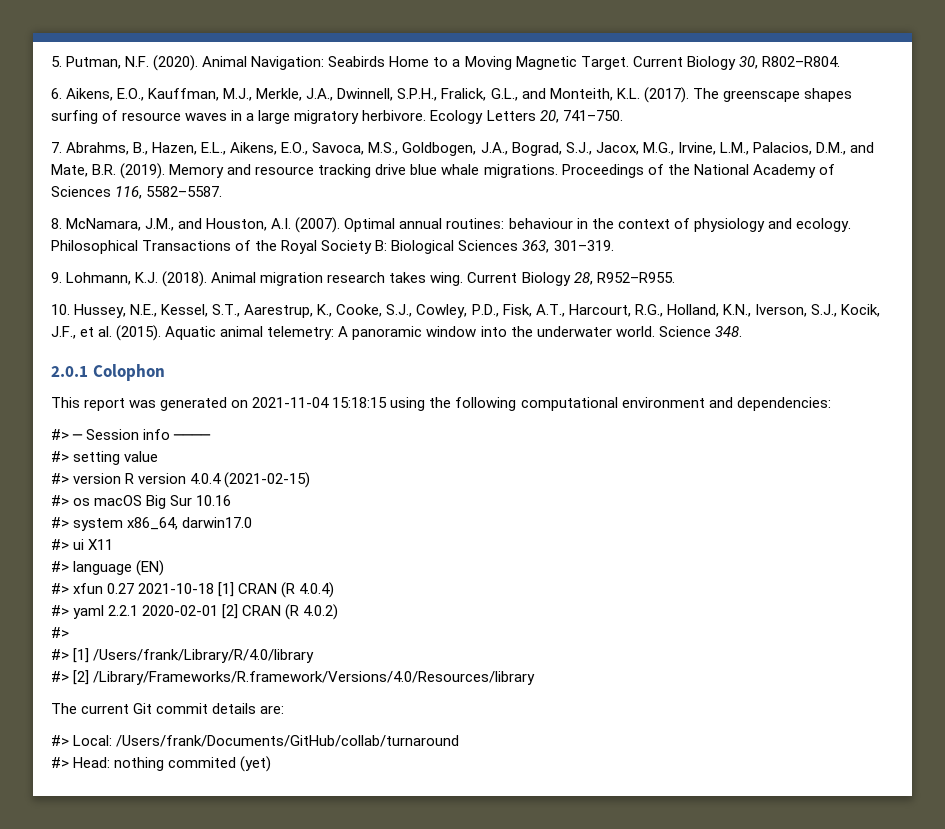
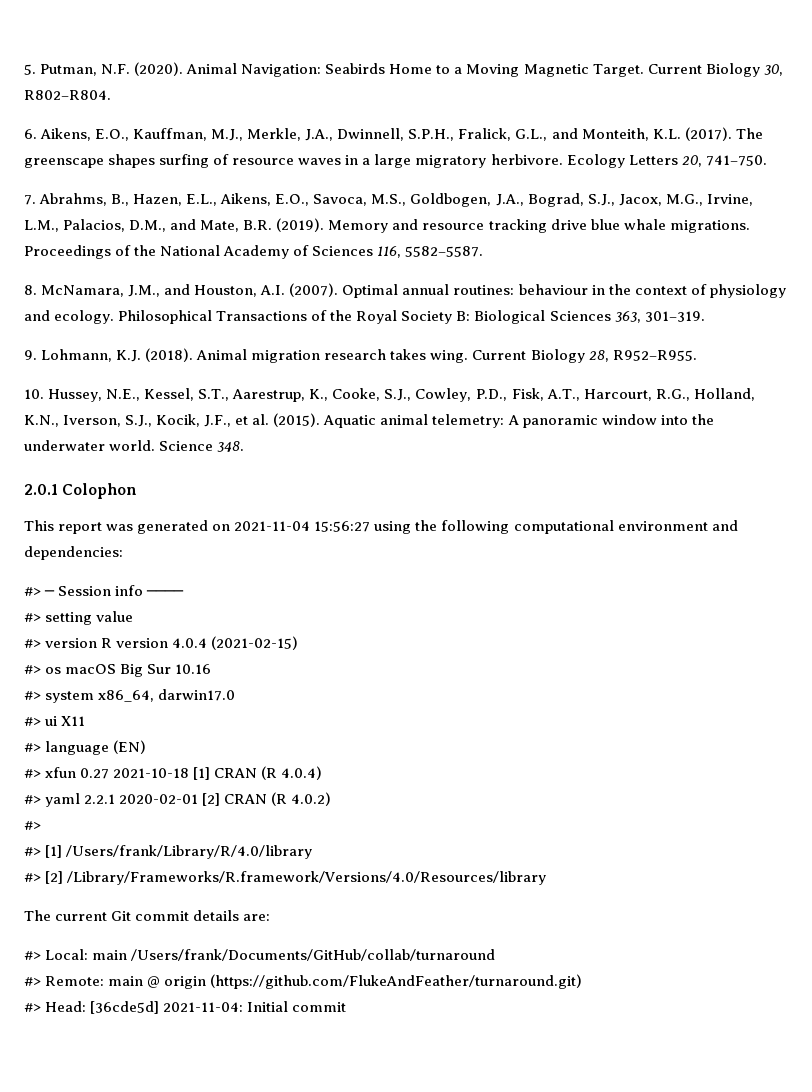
[332,397,388,408] 15:18:15 -> [314,521,371,532] 15:56:27
(113, 740) none -> [92,950,128,960] main
[73,756,272,772] Head: nothing commited (yet) -> [45,974,583,989] [24,1001,347,1014] Remote: main @ origin (https://github.com/FlukeAndFeather/turnaround.git) // #> Head: [36cde5d] 2021-11-04: Initial commit

